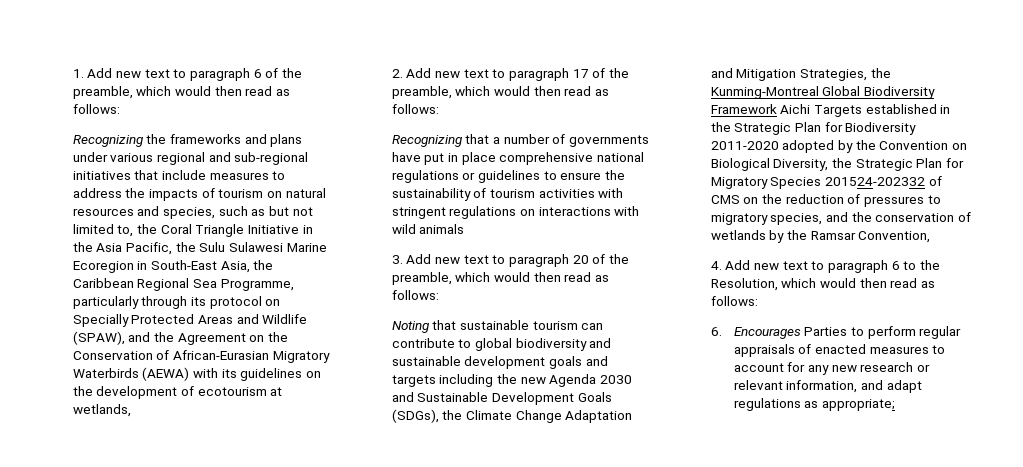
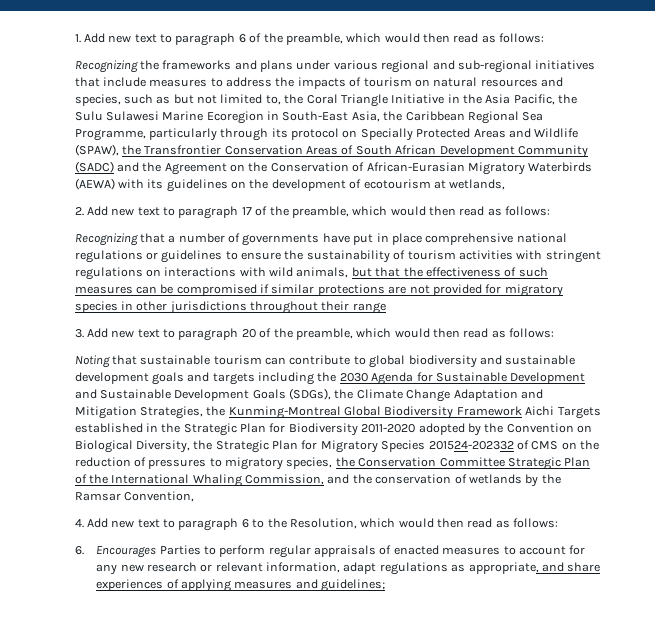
(125, 338) none -> [121,145,588,158] [74,161,114,173] the Transfrontier Conservation Areas of South African Development Community (SADC)
[419,224,465,234] animals -> [296,267,548,278] [74,284,563,297] [74,301,386,314] animals, but that the effectiveness of such measures can be compromised if similar protections are not provided for migratory species in other jurisdictions throughout their range
[520,374,633,387] new Agenda 2030 -> [339,372,586,385] 2030 Agenda for Sustainable Development
(823, 219) none -> [335,457,591,470] [74,474,325,487] the Conservation Committee Strategic Plan of the International Whaling Commission,
[860,380,883,390] and -> (341, 567) none
[821,399,895,411] appropriate; -> [468,562,601,574] [96,579,386,592] appropriate, and share experiences of applying measures and guidelines;

